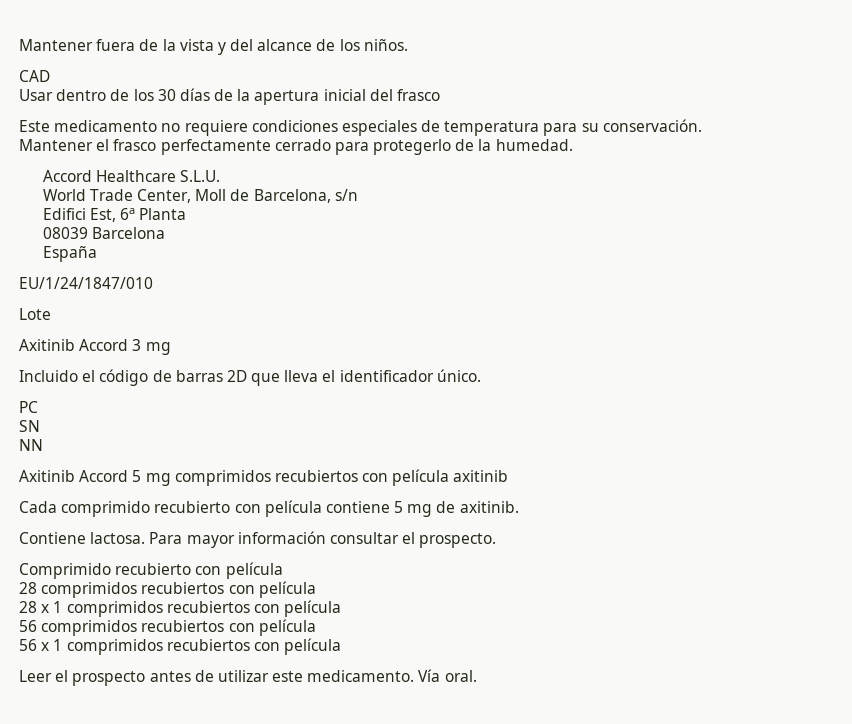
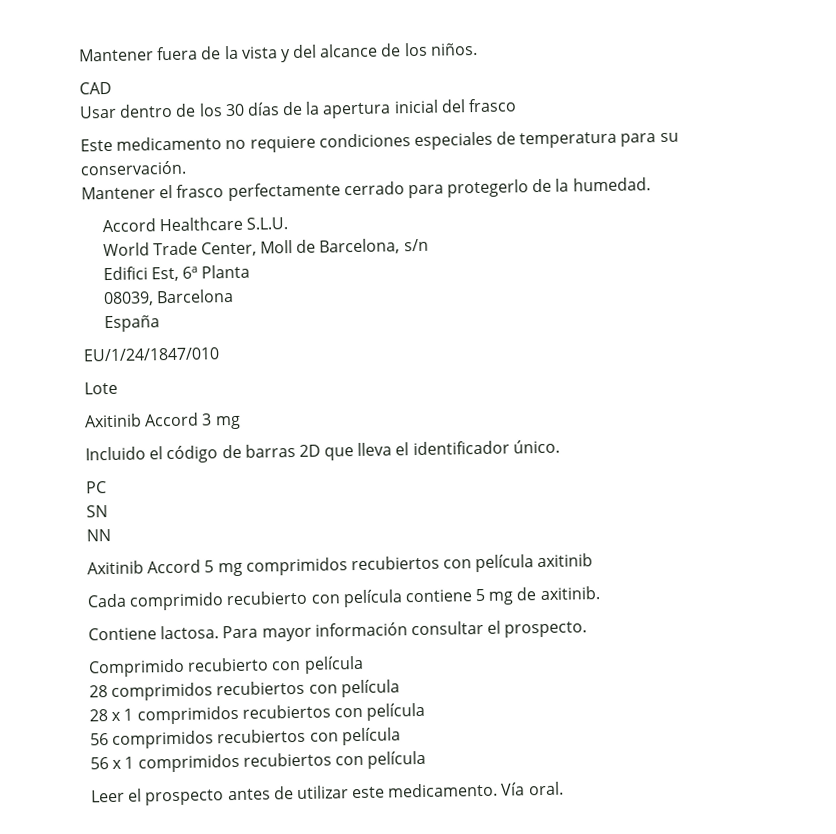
[42,227,88,239] 08039 -> [102,291,154,307] 08039,

